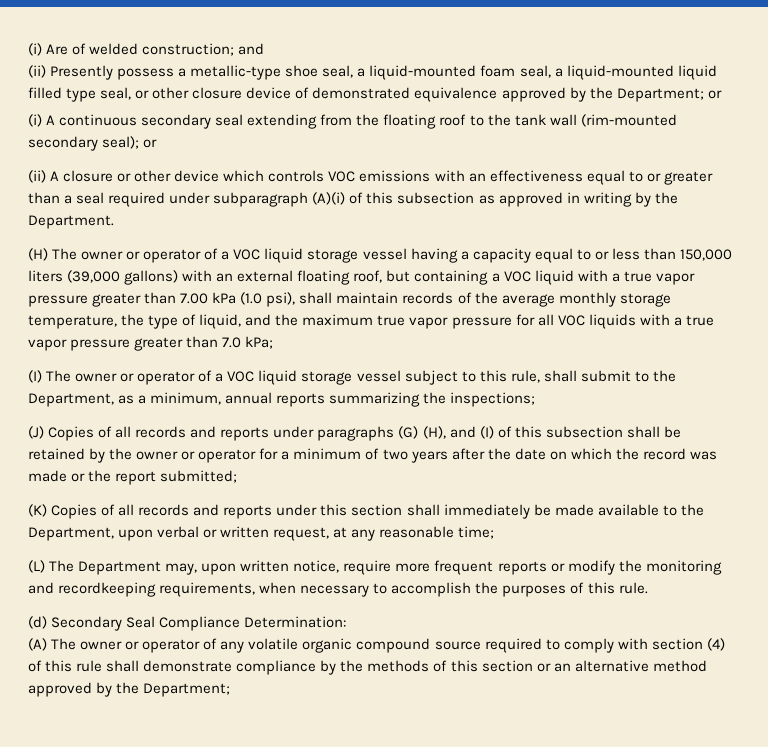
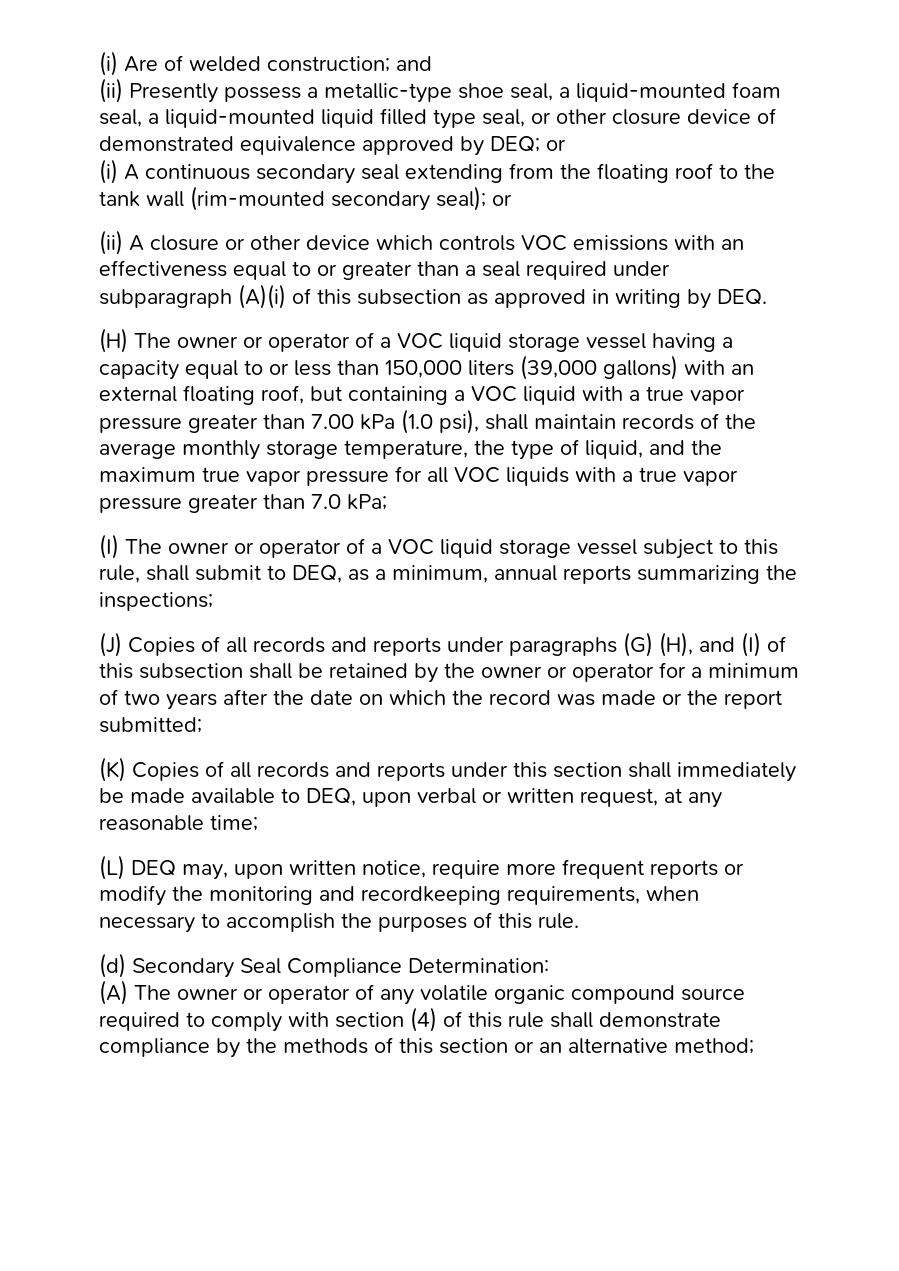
[589,87,704,102] the Department; -> [490,136,540,152] DEQ;
[654,192,678,204] [28,215,114,229] the Department. -> [717,289,767,305] DEQ.
[652,370,676,382] [28,393,114,407] the Department, -> [292,565,342,583] DEQ,
[680,504,704,516] [28,527,114,541] the Department, -> [306,788,356,806] DEQ,
[49,560,162,575] The Department -> [131,860,176,876] DEQ
[652,660,707,672] [28,682,231,697] method approved by the Department; -> [674,1038,754,1054] method;

